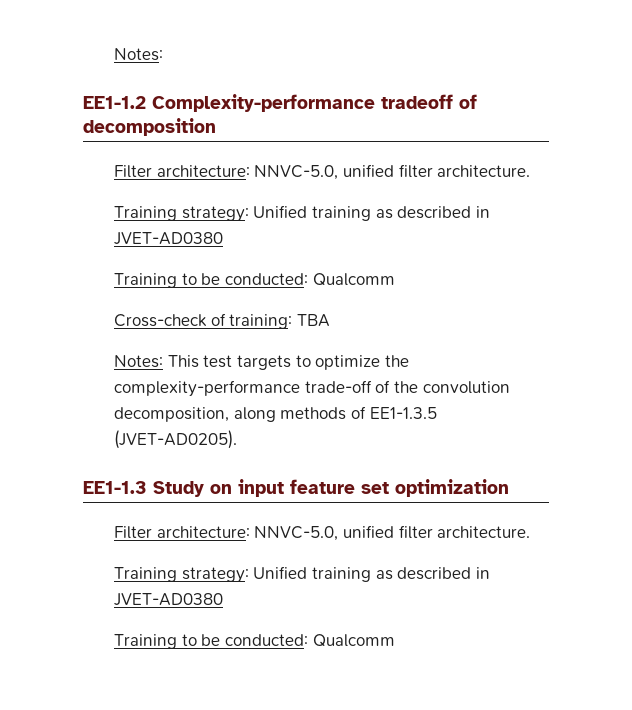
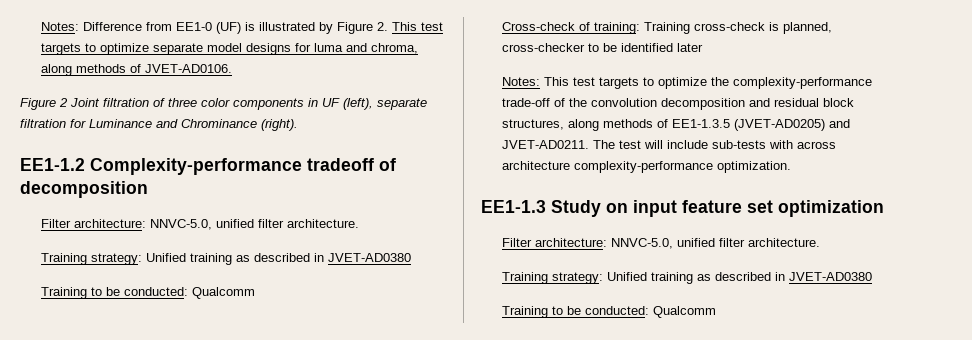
[114,48,164,61] Notes: -> [40,22,443,34] [40,43,418,55] [40,64,232,76] [20,98,427,110] [20,119,298,131] Notes: Difference from EE1-0 (UF) is illustrated by Figure 2. This test targets to optimize separate model designs for luma and chroma, along methods of JVET-AD0106. // Figure 2 Joint filtration of three color components in UF (left), separate filtration for Luminance and Chrominance (right).
[297,314,331,327] TBA -> [643,22,832,34] [501,43,703,52] Training cross-check is planned, cross-checker to be identified later
[114,406,437,422] [114,430,238,449] decomposition, along methods of EE1-1.3.5 (JVET-AD0205). -> [660,98,854,110] [501,119,850,131] [501,140,836,149] [501,161,791,173] decomposition and residual block structures, along methods of EE1-1.3.5 (JVET-AD0205) and JVET-AD0211. The test will include sub-tests with across architecture complexity-performance optimization.

